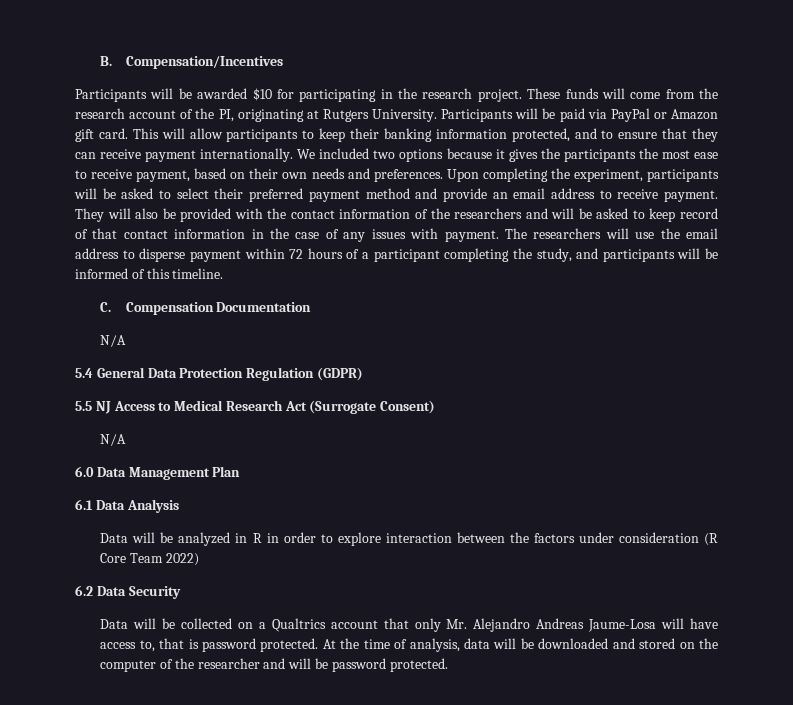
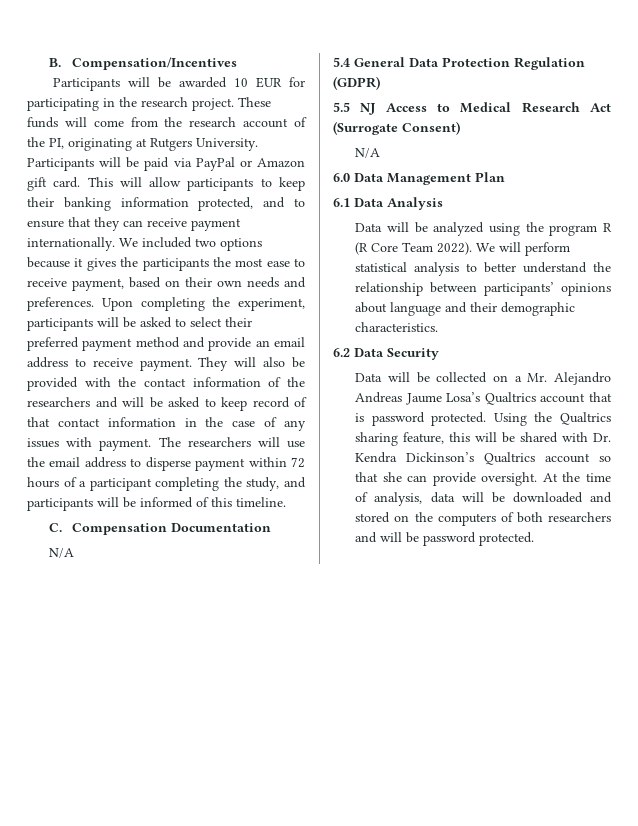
[252,88,272,101] $10 -> [233,77,282,88] 10 EUR
[235,532,718,546] [100,553,199,566] in R in order to explore interaction between the factors under consideration (R Core Team 2022) -> [489,222,612,236] [355,242,571,256] [355,262,611,276] [355,282,611,296] [355,302,576,316] [355,322,439,332] using the program R (R Core Team 2022). We will perform statistical analysis to better understand the relationship between participants’ opinions about language and their demographic characteristics.
[271,618,719,632] [100,638,319,652] Qualtrics account that only Mr. Alejandro Andreas Jaume-Losa will have access to, that is password protected. -> [527,372,611,385] [355,392,612,405] [355,412,611,426] [355,432,611,446] [355,452,611,465] [355,472,538,486] Mr. Alejandro Andreas Jaume Losa’s Qualtrics account that is password protected. Using the Qualtrics sharing feature, this will be shared with Dr. Kendra Dickinson’s Qualtrics account so that she can provide oversight.
[100,658,260,672] computer of the researcher -> [437,512,611,526] computers of both researchers

